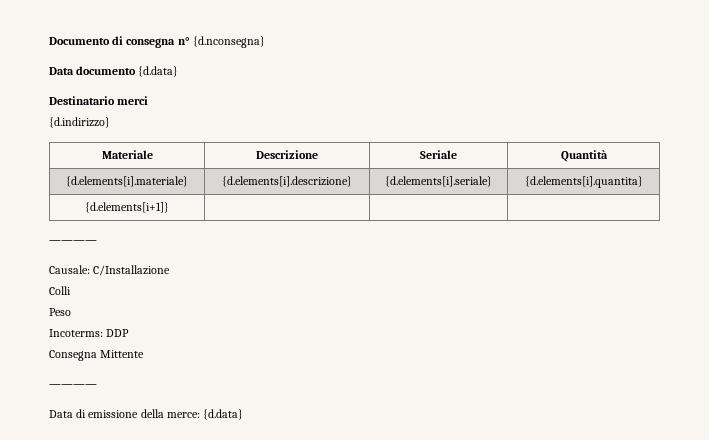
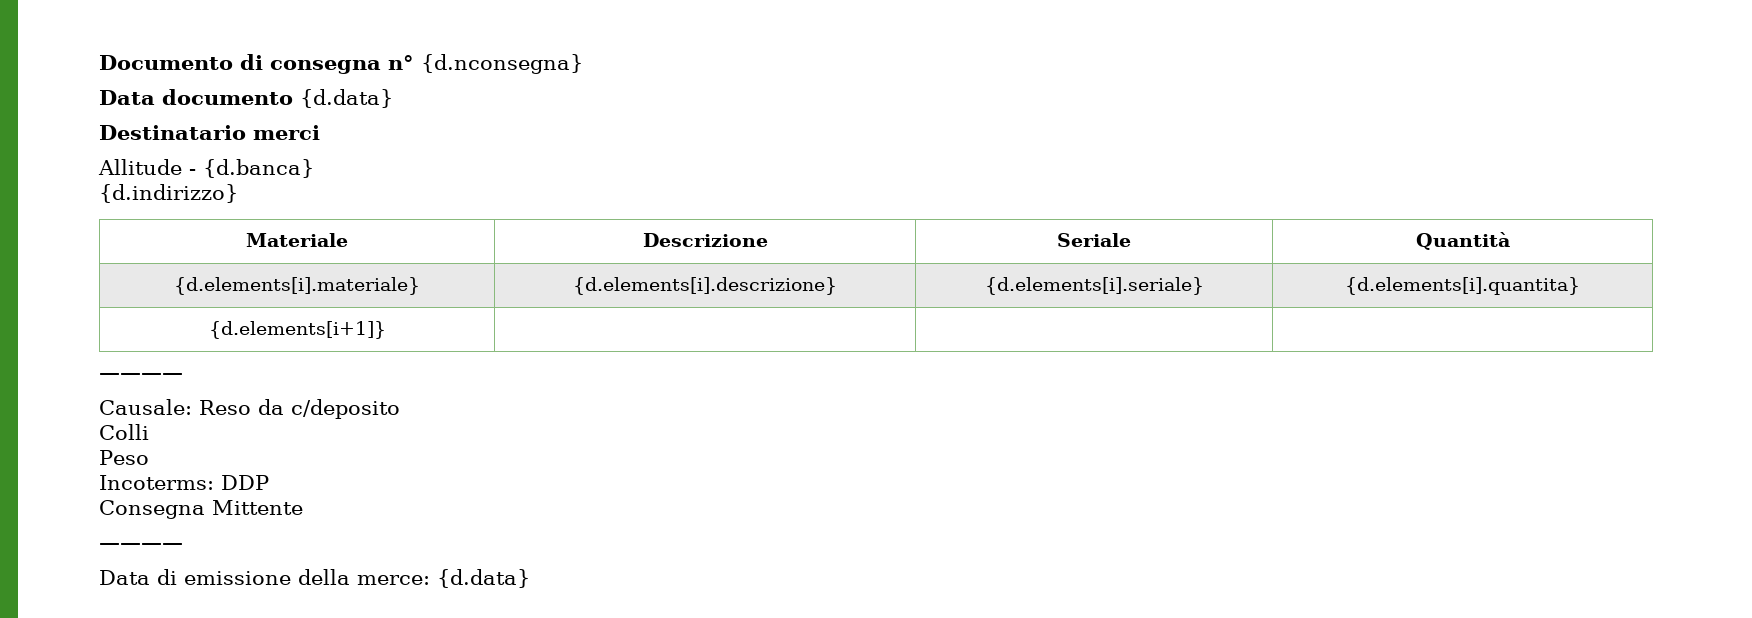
(149, 100) none -> [98,159,314,178] // Allitude - {d.banca}
[93,265,171,276] C/Installazione -> [199,399,400,419] Reso da c/deposito

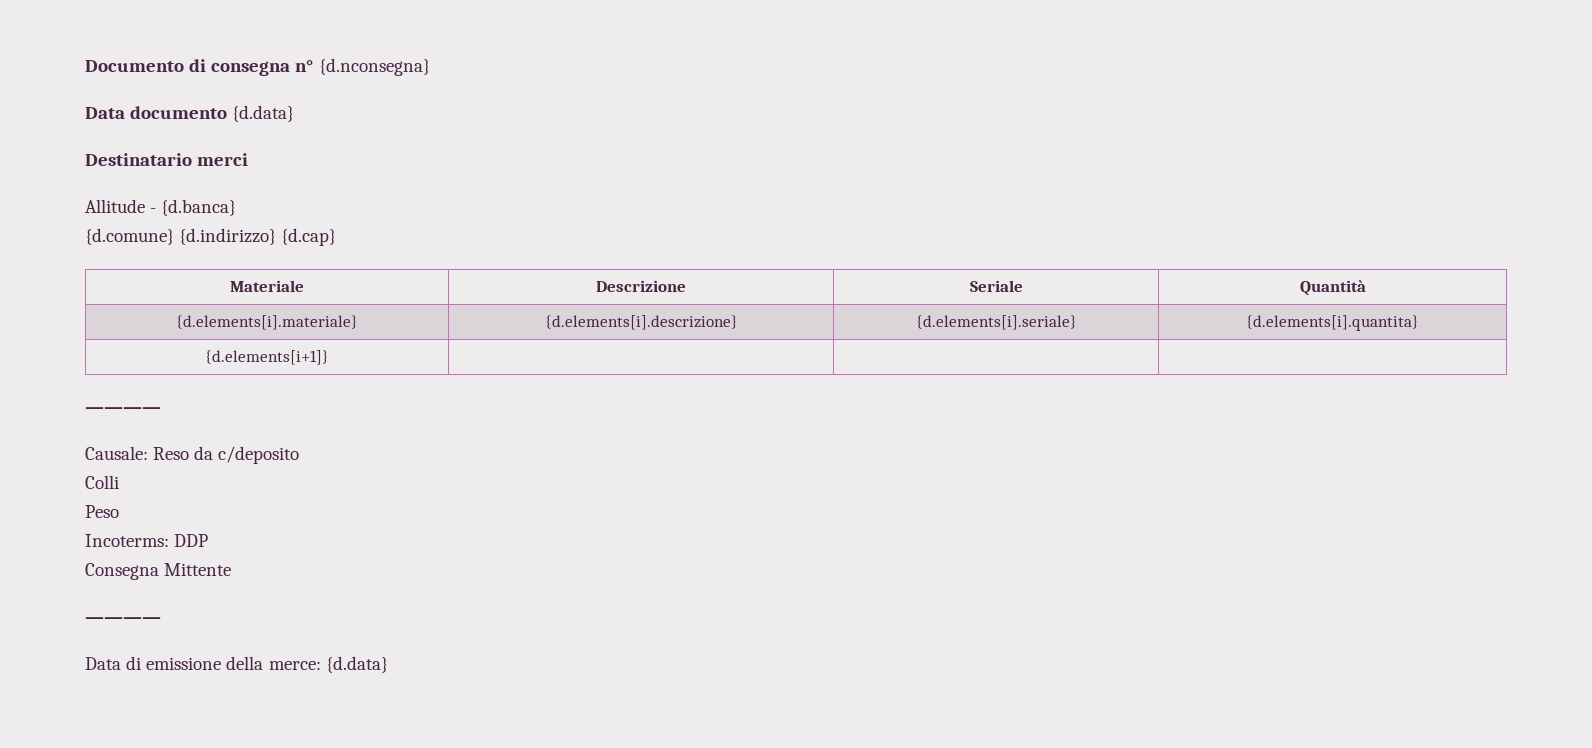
(314, 168) none -> [85,228,174,245] {d.comune}
(238, 193) none -> [281,228,337,246] {d.cap}

